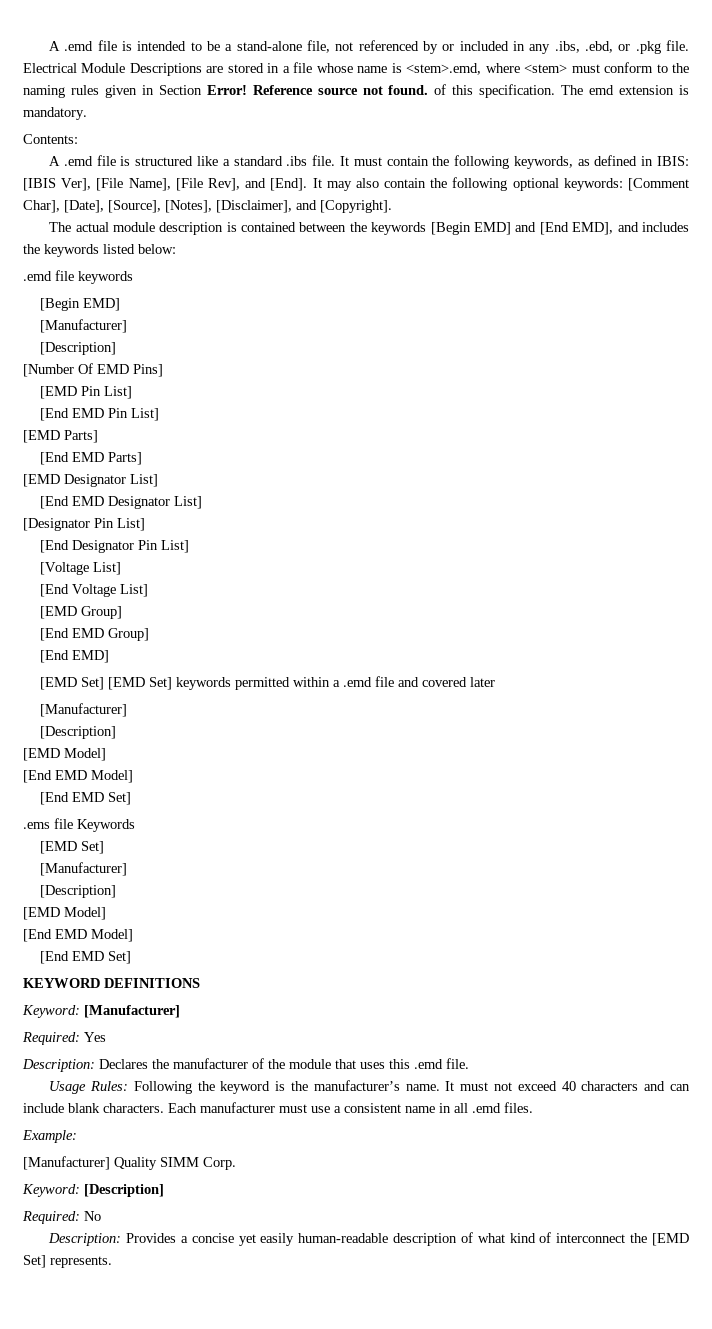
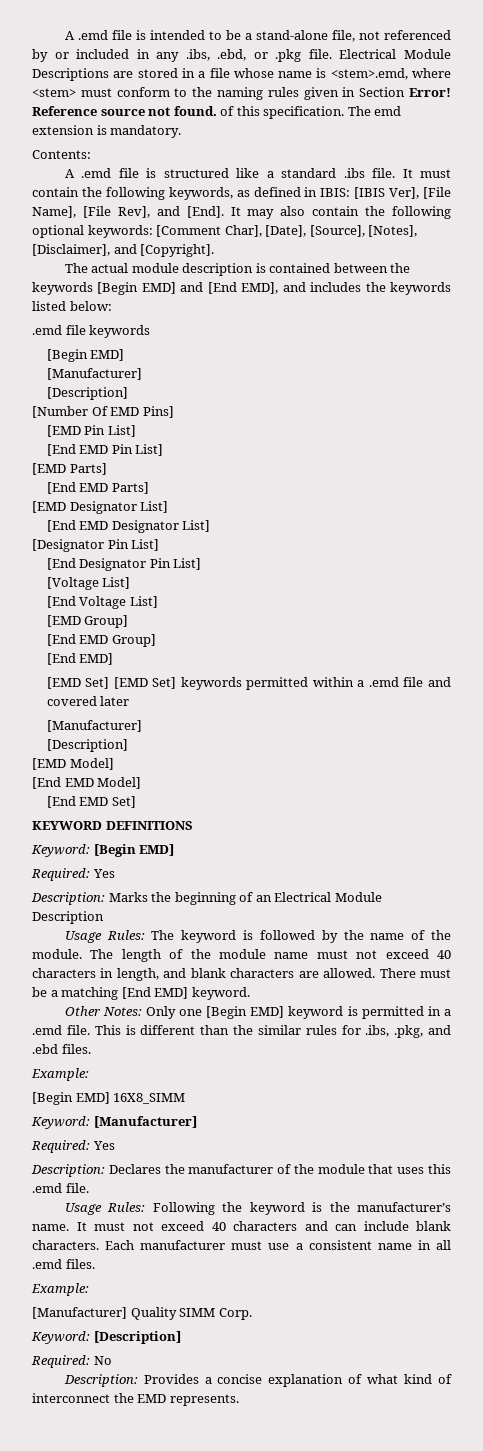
[23,818,135,832] [40,841,105,854] [40,862,128,876] [40,885,117,898] [23,907,106,920] [23,929,133,942] [40,951,132,964] [23,978,200,988] .ems file Keywords // [EMD Set] // [Manufacturer] // [Description] // [EMD Model] // [End EMD Model] // [End EMD Set] // KEYWORD DEFINITIONS -> [32,821,193,830] [31,844,175,857] [31,868,115,881] [31,892,382,905] [32,911,104,924] [64,930,452,943] [32,949,451,962] [32,968,452,981] [32,987,250,1000] [64,1006,452,1019] [32,1025,451,1038] [32,1044,91,1054] [31,1068,89,1081] [32,1092,186,1105] KEYWORD DEFINITIONS // Keyword: [Begin EMD] // Required: Yes // Description: Marks the beginning of an Electrical Module Description // Usage Rules: The keyword is followed by the name of the module. The length of the module name must not exceed 40 characters in length, and blank characters are allowed. There must be a matching [End EMD] keyword. // Other Notes: Only one [Begin EMD] keyword is permitted in a .emd file. This is different than the similar rules for .ibs, .pkg, and .ebd files. // Example: // [Begin EMD] 16X8_SIMM
[238,1233,458,1246] yet easily human-readable description -> [268,1374,344,1387] explanation
[652,1233,689,1246] [23,1255,46,1268] [EMD Set] -> [137,1394,167,1403] EMD

